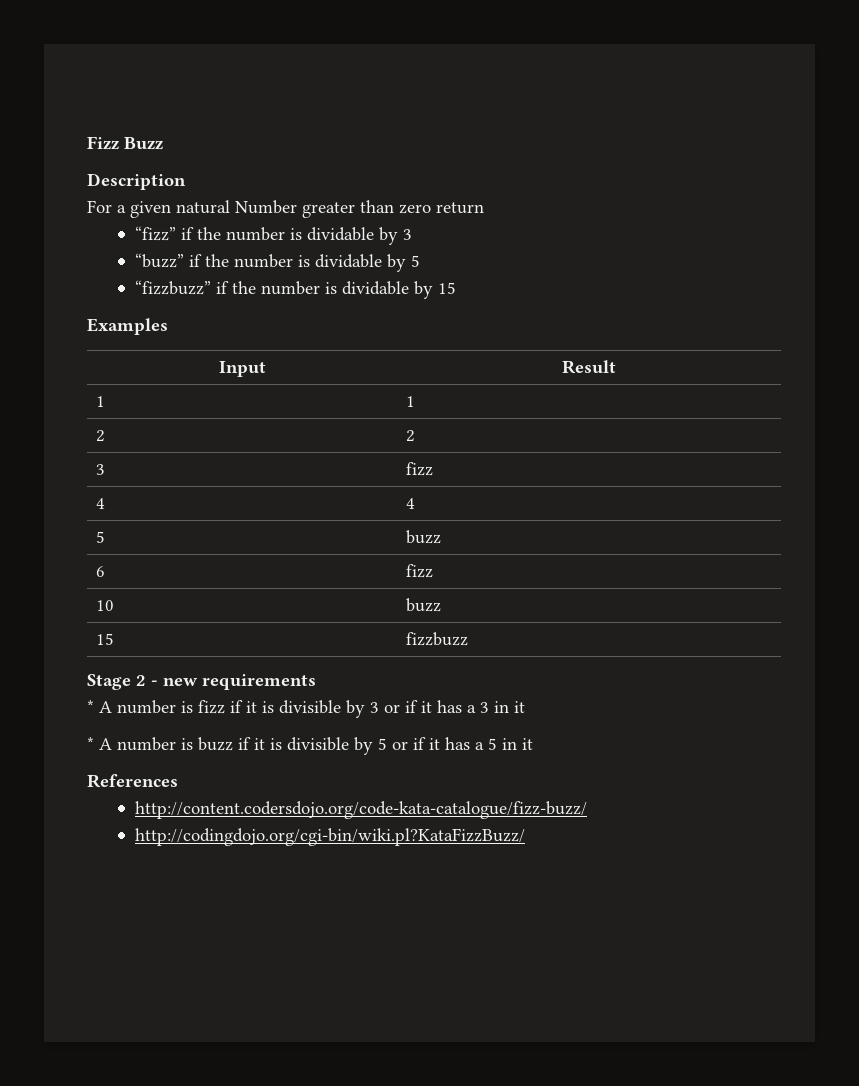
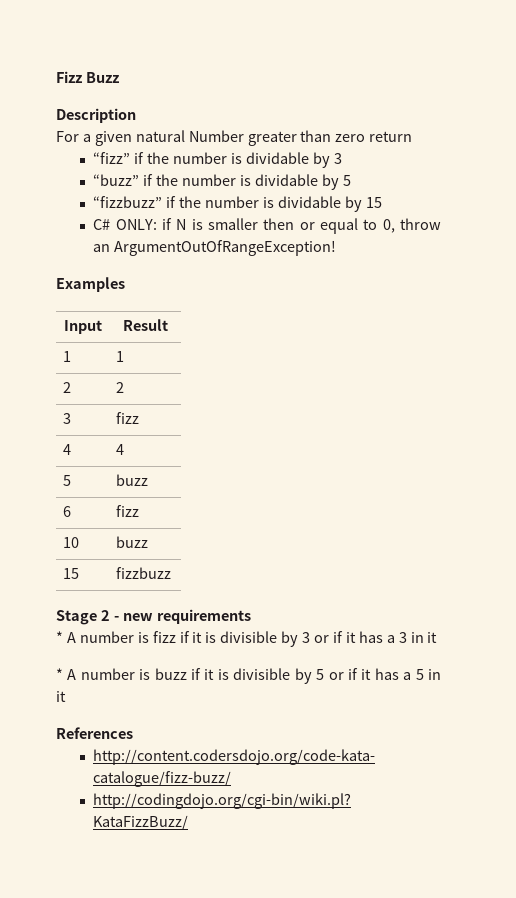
(457, 288) none -> [93,218,442,234] [93,240,337,256] // C# ONLY: if N is smaller then or equal to 0, throw an ArgumentOutOfRangeException!

